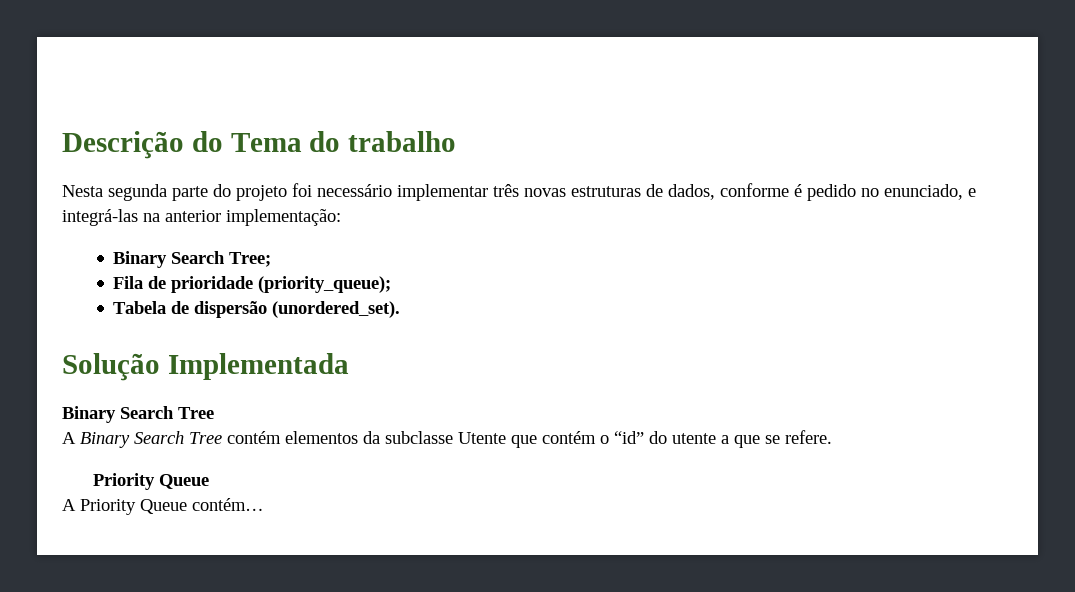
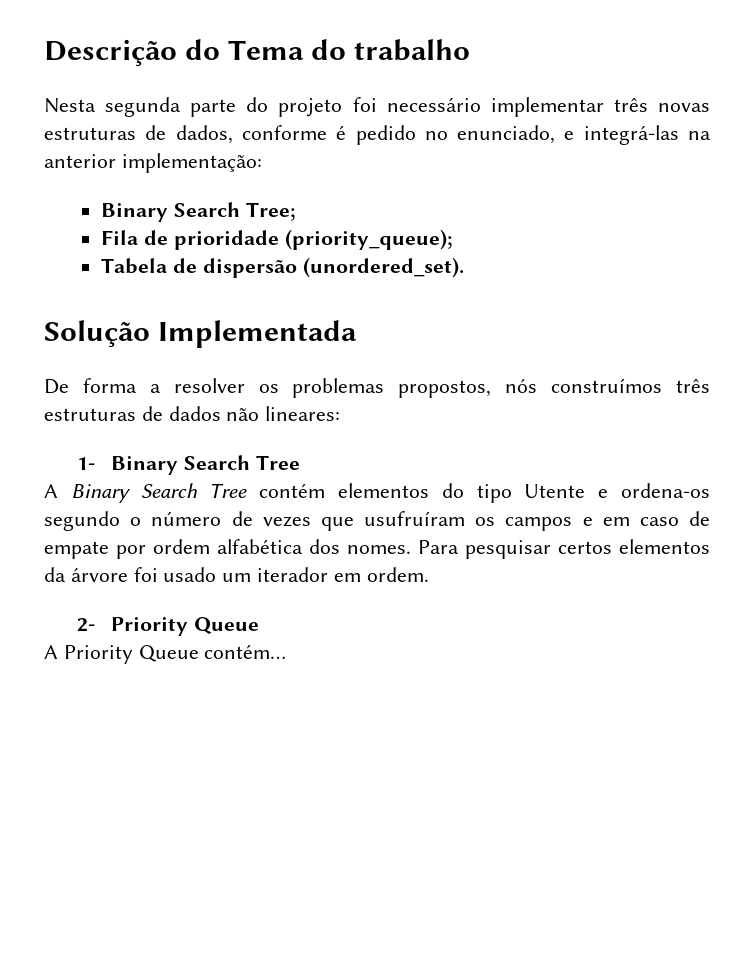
(349, 366) none -> [44,378,711,398] [44,406,341,421] [77,457,96,470] De forma a resolver os problemas propostos, nós construímos três estruturas de dados não lineares: // 1-
[363,430,832,448] da subclasse Utente que contém o “id” do utente a que se refere. // -> [441,483,710,503] [44,511,710,531] [44,539,710,559] [44,567,429,582] [77,618,96,632] do tipo Utente e ordena-os segundo o número de vezes que usufruíram os campos e em caso de empate por ordem alfabética dos nomes. Para pesquisar certos elementos da árvore foi usado um iterador em ordem. // 2-

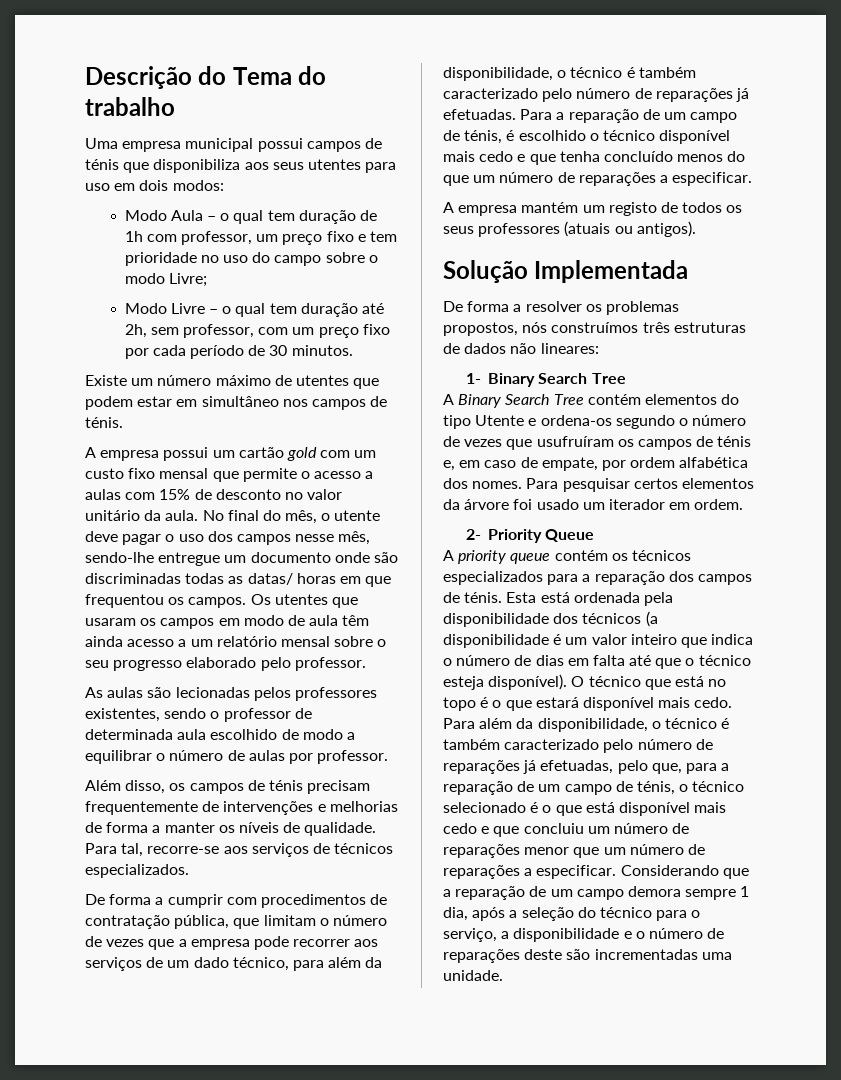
[44,97,710,117] [44,125,711,145] [44,153,262,173] [101,202,295,222] [101,229,452,250] [101,257,464,278] Nesta segunda parte do projeto foi necessário implementar três novas estruturas de dados, conforme é pedido no enunciado, e integrá-las na anterior implementação: // Binary Search Tree; // Fila de prioridade (priority_queue); // Tabela de dispersão (unordered_set). -> [85,138,382,152] [85,159,397,173] [85,180,224,191] [124,210,377,224] [124,231,397,245] [124,252,378,266] [124,273,207,287] [124,303,384,317] [124,324,390,338] [124,345,353,359] [85,375,380,389] [85,396,388,410] [85,417,123,428] [85,447,377,461] [85,468,374,482] [85,489,343,500] [85,510,381,524] [85,531,371,545] [85,552,398,566] [85,573,392,587] [85,594,358,608] [85,615,370,629] [85,636,387,647] [85,657,366,671] [85,687,377,701] [85,708,312,722] [85,729,355,740] [85,750,389,764] [85,780,371,794] [85,801,398,815] [85,822,377,836] [85,843,394,857] [85,864,189,878] [85,894,388,908] [85,915,387,929] [85,936,379,950] [85,957,383,971] [443,67,696,81] [443,88,749,102] [443,109,738,123] [443,130,731,144] [443,151,746,165] [443,172,753,186] [443,202,743,216] [443,221,696,237] Uma empresa municipal possui campos de ténis que disponibiliza aos seus utentes para uso em dois modos: // Modo Aula – o qual tem duração de 1h com professor, um preço fixo e tem prioridade no uso do campo sobre o modo Livre; // Modo Livre – o qual tem duração até 2h, sem professor, com um preço fixo por cada período de 30 minutos. // Existe um número máximo de utentes que podem estar em simultâneo nos campos de ténis. // A empresa possui um cartão gold com um custo fixo mensal que permite o acesso a aulas com 15% de desconto no valor unitário da aula. No final do mês, o utente deve pagar o uso dos campos nesse mês, sendo-lhe entregue um documento onde são discriminadas todas as datas/ horas em que frequentou os campos. Os utentes que usaram os campos em modo de aula têm ainda acesso a um relatório mensal sobre o seu progresso elaborado pelo professor. // As aulas são lecionadas pelos professores existentes, sendo o professor de determinada aula escolhido de modo a equilibrar o número de aulas por professor. // Além disso, os campos de ténis precisam frequentemente de intervenções e melhorias de forma a manter os níveis de qualidade. Para tal, recorre-se aos serviços de técnicos especializados. // De forma a cumprir com procedimentos de contratação pública, que limitam o número de vezes que a empresa pode recorrer aos serviços de um dado técnico, para além da disponibilidade, o técnico é também caracterizado pelo número de reparações já efetuadas. Para a reparação de um campo de ténis, é escolhido o técnico disponível mais cedo e que tenha concluído menos do que um número de reparações a especificar. // A empresa mantém um registo de todos os seus professores (atuais ou antigos).
[582,517,593,526] e -> [696,436,752,447] [443,460,455,471] de ténis e,
[44,541,109,559] empate -> [541,457,598,471] empate,
[63,644,287,664] Priority Queue contém… -> [458,550,691,564] [443,571,752,585] [443,592,673,606] [443,611,658,627] [443,634,754,648] [443,655,751,669] [443,674,727,690] [443,697,733,711] [443,718,730,732] [443,739,713,753] [443,760,730,774] [443,781,745,795] [443,802,727,816] [443,823,690,837] [443,844,705,858] [443,865,749,879] [443,886,750,900] [443,907,701,921] [443,928,725,942] [443,949,732,963] [443,970,503,981] priority queue contém os técnicos especializados para a reparação dos campos de ténis. Esta está ordenada pela disponibilidade dos técnicos (a disponibilidade é um valor inteiro que indica o número de dias em falta até que o técnico esteja disponível). O técnico que está no topo é o que estará disponível mais cedo. Para além da disponibilidade, o técnico é também caracterizado pelo número de reparações já efetuadas, pelo que, para a reparação de um campo de ténis, o técnico selecionado é o que está disponível mais cedo e que concluiu um número de reparações menor que um número de reparações a especificar. Considerando que a reparação de um campo demora sempre 1 dia, após a seleção do técnico para o serviço, a disponibilidade e o número de reparações deste são incrementadas uma unidade.

